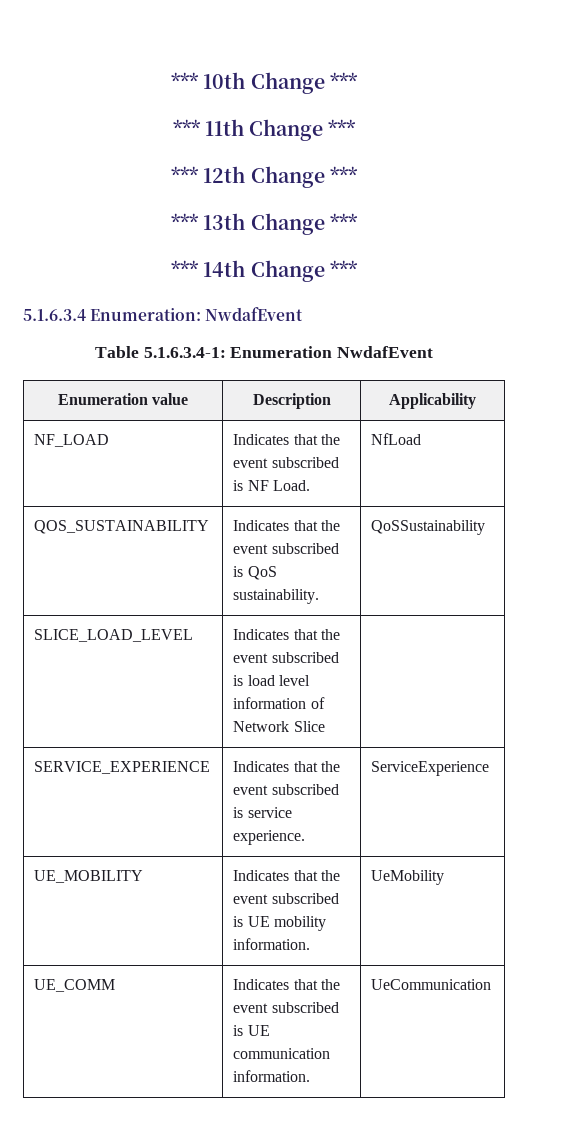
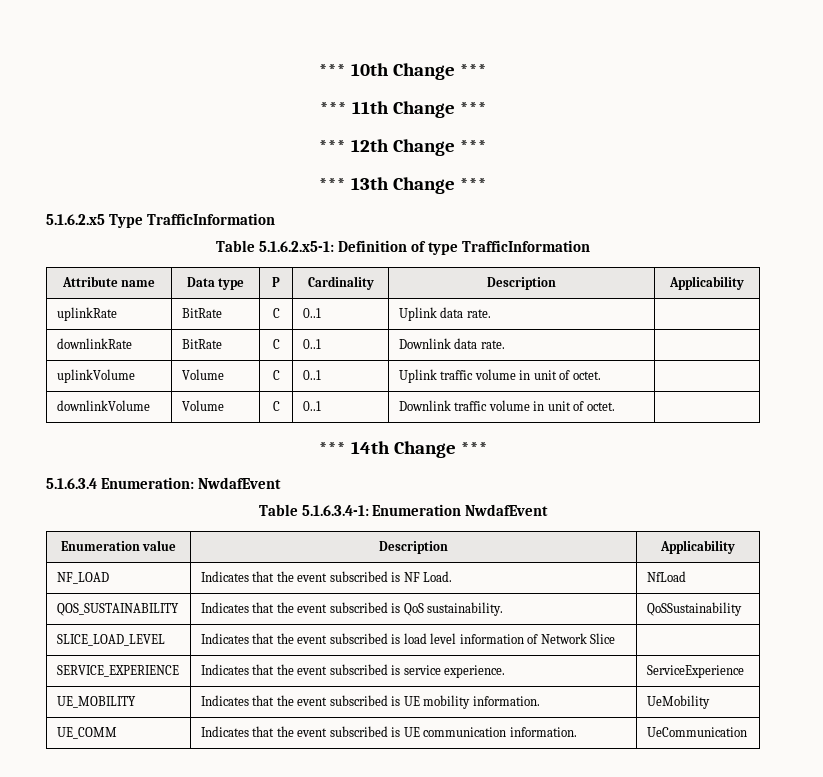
(358, 221) none -> [46,213,275,228] [216,240,590,255] [61,276,156,287] [186,277,245,290] [272,277,280,287] [307,276,374,290] [487,277,556,290] [669,276,744,290] [56,307,117,321] [181,308,222,318] [272,308,280,318] [302,308,321,318] [398,307,491,321] [56,338,132,349] [181,339,222,349] [272,339,280,349] [302,339,321,349] [398,338,505,349] [56,369,135,383] [181,369,224,380] [272,370,280,380] [302,370,321,380] [398,369,601,383] [56,400,150,411] [181,400,224,411] [272,401,280,411] [302,401,321,411] [398,400,615,411] // 5.1.6.2.x5 Type TrafficInformation // Table 5.1.6.2.x5-1: Definition of type TrafficInformation // Attribute name | Data type | P | Cardinality | Description | Applicability // uplinkRate | BitRate | C | 0..1 | Uplink data rate. | // downlinkRate | BitRate | C | 0..1 | Downlink data rate. | // uplinkVolume | Volume | C | 0..1 | Uplink traffic volume in unit of octet. | // downlinkVolume | Volume | C | 0..1 | Downlink traffic volume in unit of octet. |

